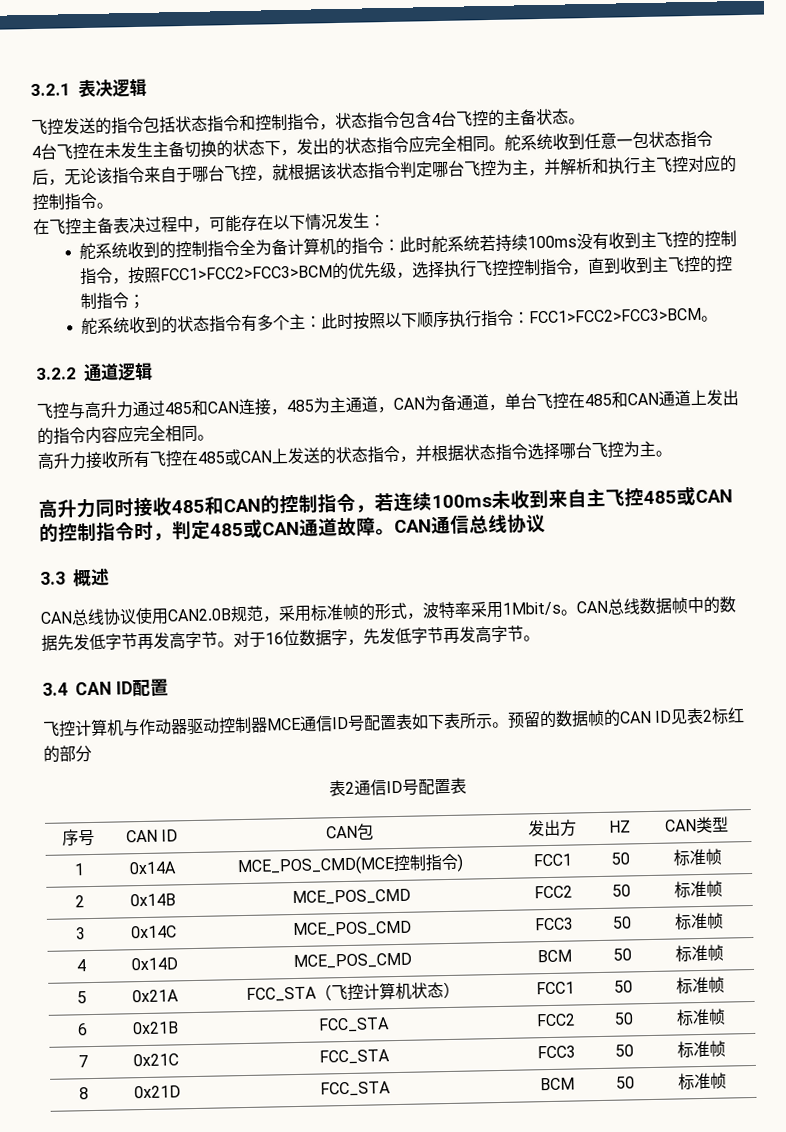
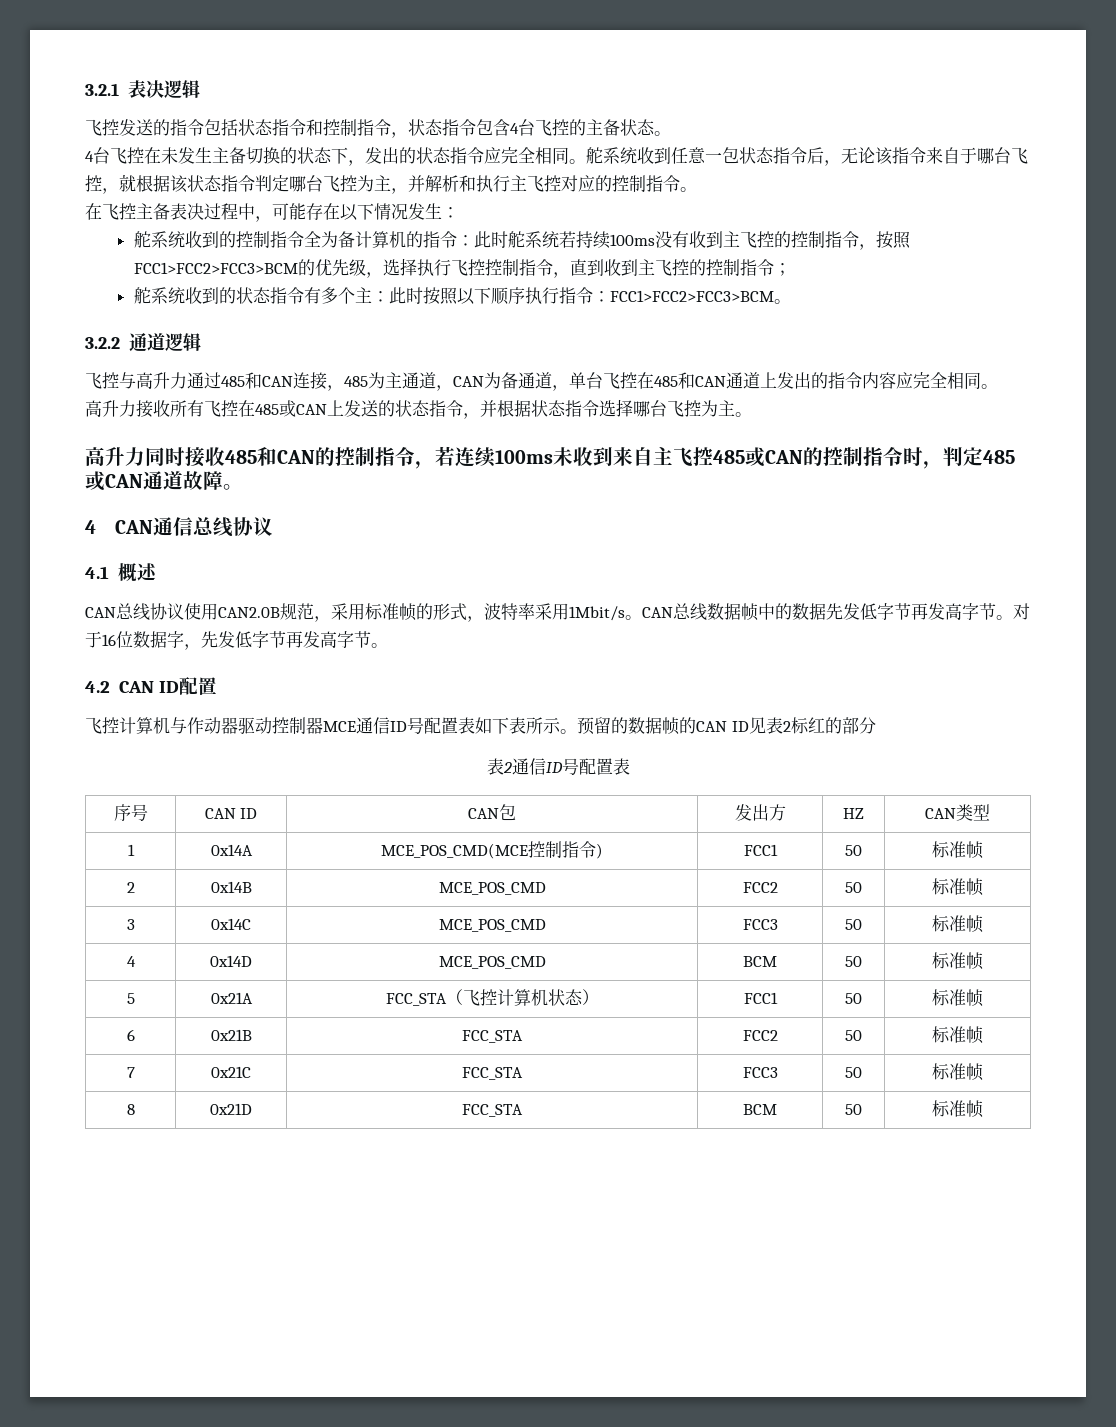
(395, 531) none -> [85,520,96,534] // 4
[40,571,66,585] 3.3 -> [85,566,109,579] 4.1
[42,682,68,696] 3.4 -> [85,681,110,693] 4.2

